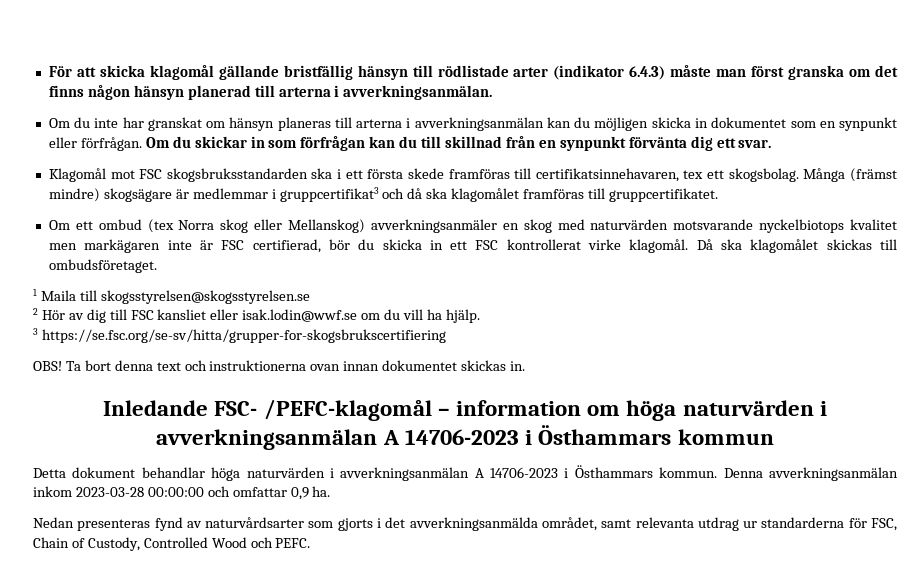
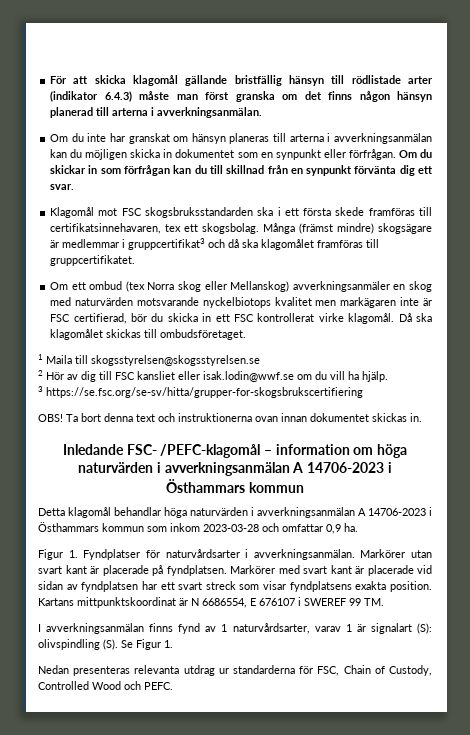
[72,467,136,478] dokument -> [68,507,111,518] klagomål
[659,467,898,481] kommun. Denna avverkningsanmälan -> [102,523,167,532] kommun som
[147,487,204,497] 00:00:00 -> (259, 528) none
[33,517,632,531] Nedan presenteras fynd av naturvårdsarter som gjorts i det avverkningsanmälda området, samt -> [38,549,432,560] [38,565,432,576] [38,581,432,592] [38,597,384,608] [38,623,432,634] [38,639,173,650] [38,665,131,676] Figur 1. Fyndplatser för naturvårdsarter i avverkningsanmälan. Markörer utan svart kant är placerade på fyndplatsen. Markörer med svart kant är placerade vid sidan av fyndplatsen har ett svart streck som visar fyndplatsens exakta position. Kartans mittpunktskoordinat är N 6686554, E 676107 i SWEREF 99 TM. // I avverkningsanmälan finns fynd av 1 naturvårdsarter, varav 1 är signalart (S): olivspindling (S). Se Figur 1. // Nedan presenteras

